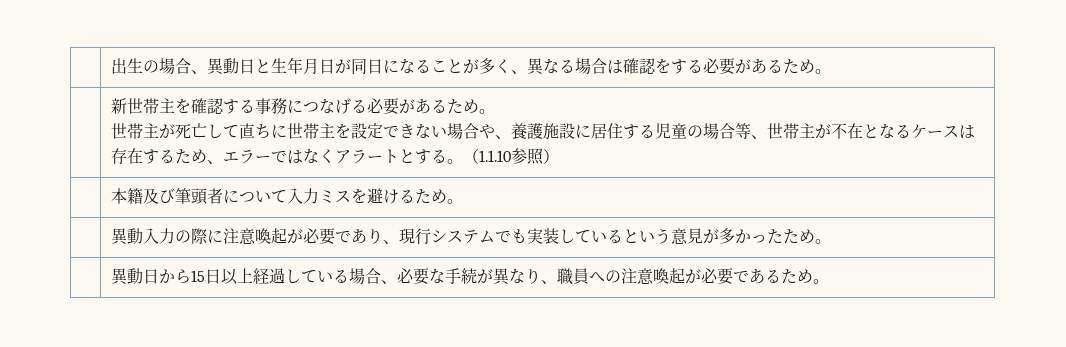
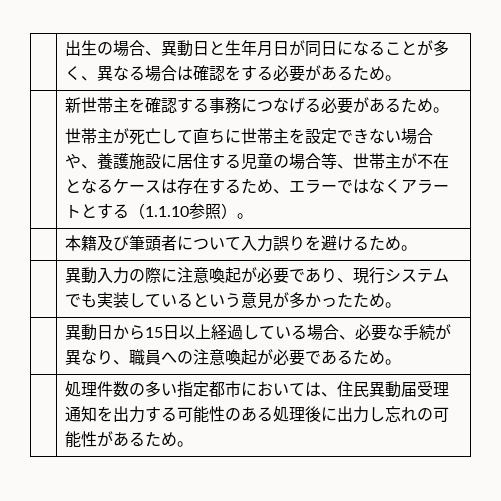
[447,159,464,164] 。 -> (130, 211) none
(560, 156) none -> [237,213,254,219] 。
[319,190,352,203] ミス -> [273,235,306,251] 誤り
(830, 281) none -> [65,381,450,398] [65,406,450,423] [65,431,194,448] // | 処理件数の多い指定都市においては、住民異動届受理通知を出力する可能性のある処理後に出力し忘れの可能性があるため。

